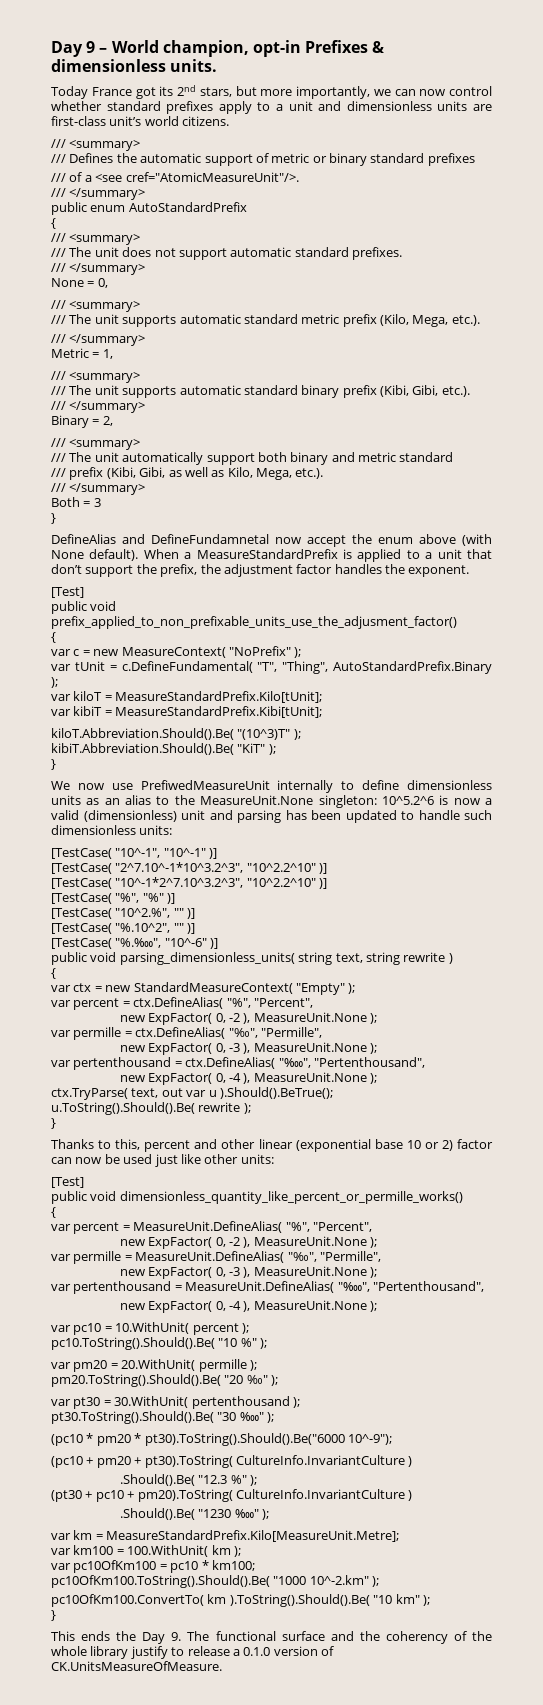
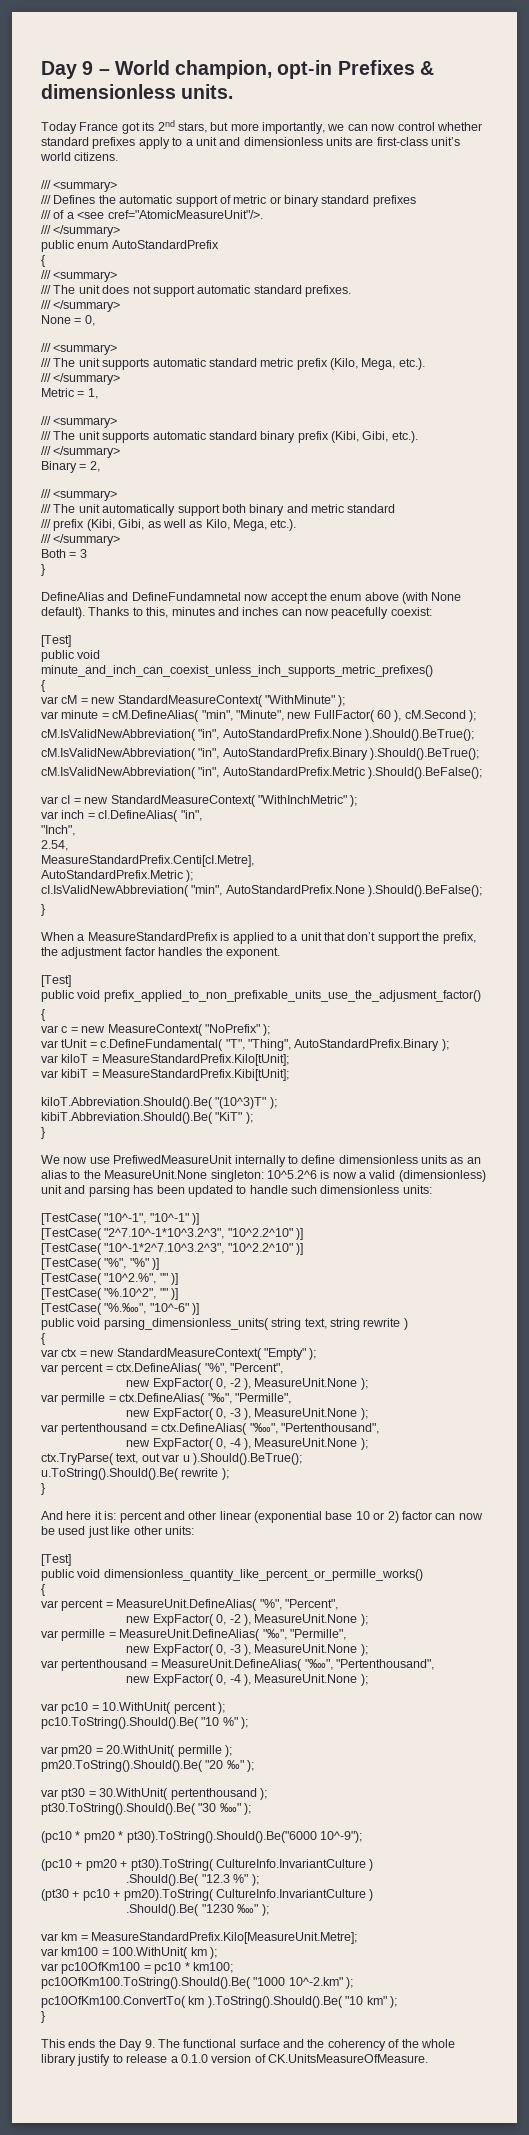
(139, 555) none -> [88,607,432,619] [41,635,71,647] [41,650,101,662] [41,665,433,677] [41,680,45,692] [41,695,346,707] [41,710,477,722] [41,729,475,741] [41,748,480,760] [41,767,483,779] [41,795,358,807] [41,810,202,822] [41,825,75,836] [41,840,68,851] [41,855,254,867] [41,870,194,882] [41,885,483,897] [41,904,45,916] Thanks to this, minutes and inches can now peacefully coexist: // [Test] // public void minute_and_inch_can_coexist_unless_inch_supports_metric_prefixes() // { // var cM = new StandardMeasureContext( "WithMinute" ); // var minute = cM.DefineAlias( "min", "Minute", new FullFactor( 60 ), cM.Second ); // cM.IsValidNewAbbreviation( "in", AutoStandardPrefix.None ).Should().BeTrue(); // cM.IsValidNewAbbreviation( "in", AutoStandardPrefix.Binary ).Should().BeTrue(); // cM.IsValidNewAbbreviation( "in", AutoStandardPrefix.Metric ).Should().BeFalse(); // var cI = new StandardMeasureContext( "WithInchMetric" ); // var inch = cI.DefineAlias( "in", // "Inch", // 2.54, // MeasureStandardPrefix.Centi[cI.Metre], // AutoStandardPrefix.Metric ); // cI.IsValidNewAbbreviation( "min", AutoStandardPrefix.None ).Should().BeFalse(); // } //
[51,1139,141,1150] Thanks to this, -> [41,1511,117,1520] And here it is:

